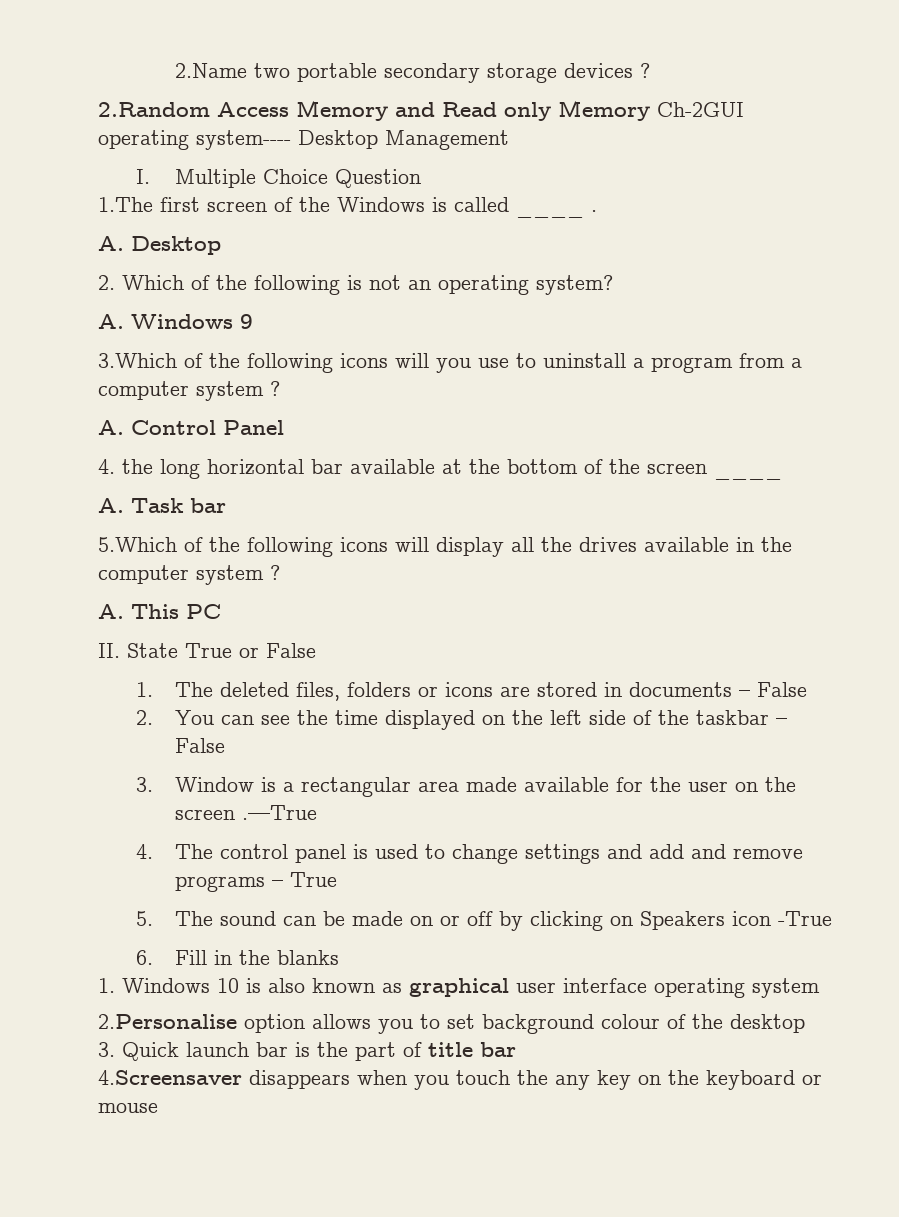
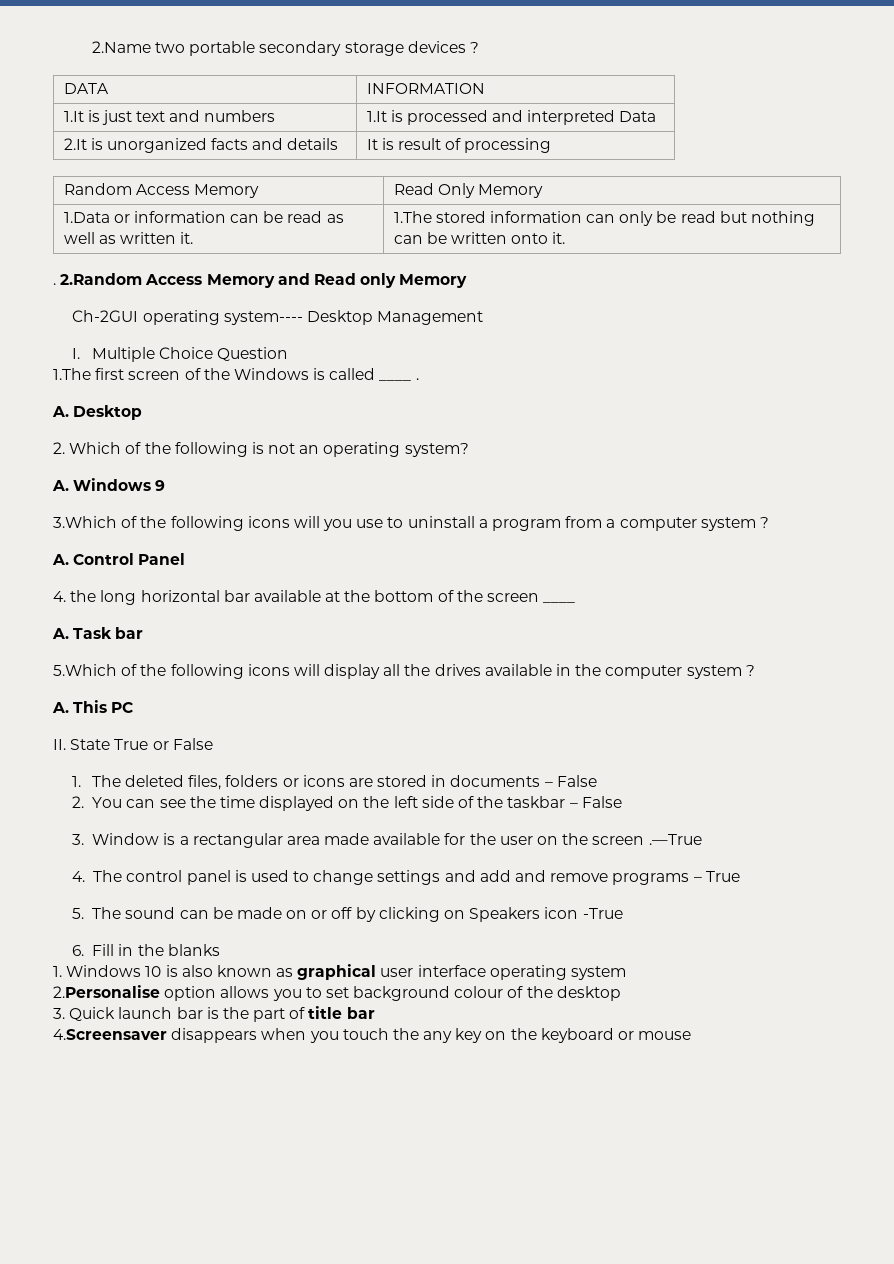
(650, 70) // -> [63,83,109,94] [366,83,485,94] [63,110,276,125] [366,110,657,125] [63,138,339,153] [366,138,552,153] [63,183,259,198] [393,183,543,198] [63,211,344,223] [63,232,194,244] [393,211,816,226] [393,232,566,244] [53,283,56,285] // DATA | INFORMATION // 1.It is just text and numbers | 1.It is processed and interpreted Data // 2.It is unorganized facts and details | It is result of processing // Random Access Memory | Read Only Memory // 1.Data or information can be read as well as written it. | 1.The stored information can only be read but nothing can be written onto it. // .
(650, 110) none -> (468, 281) //

